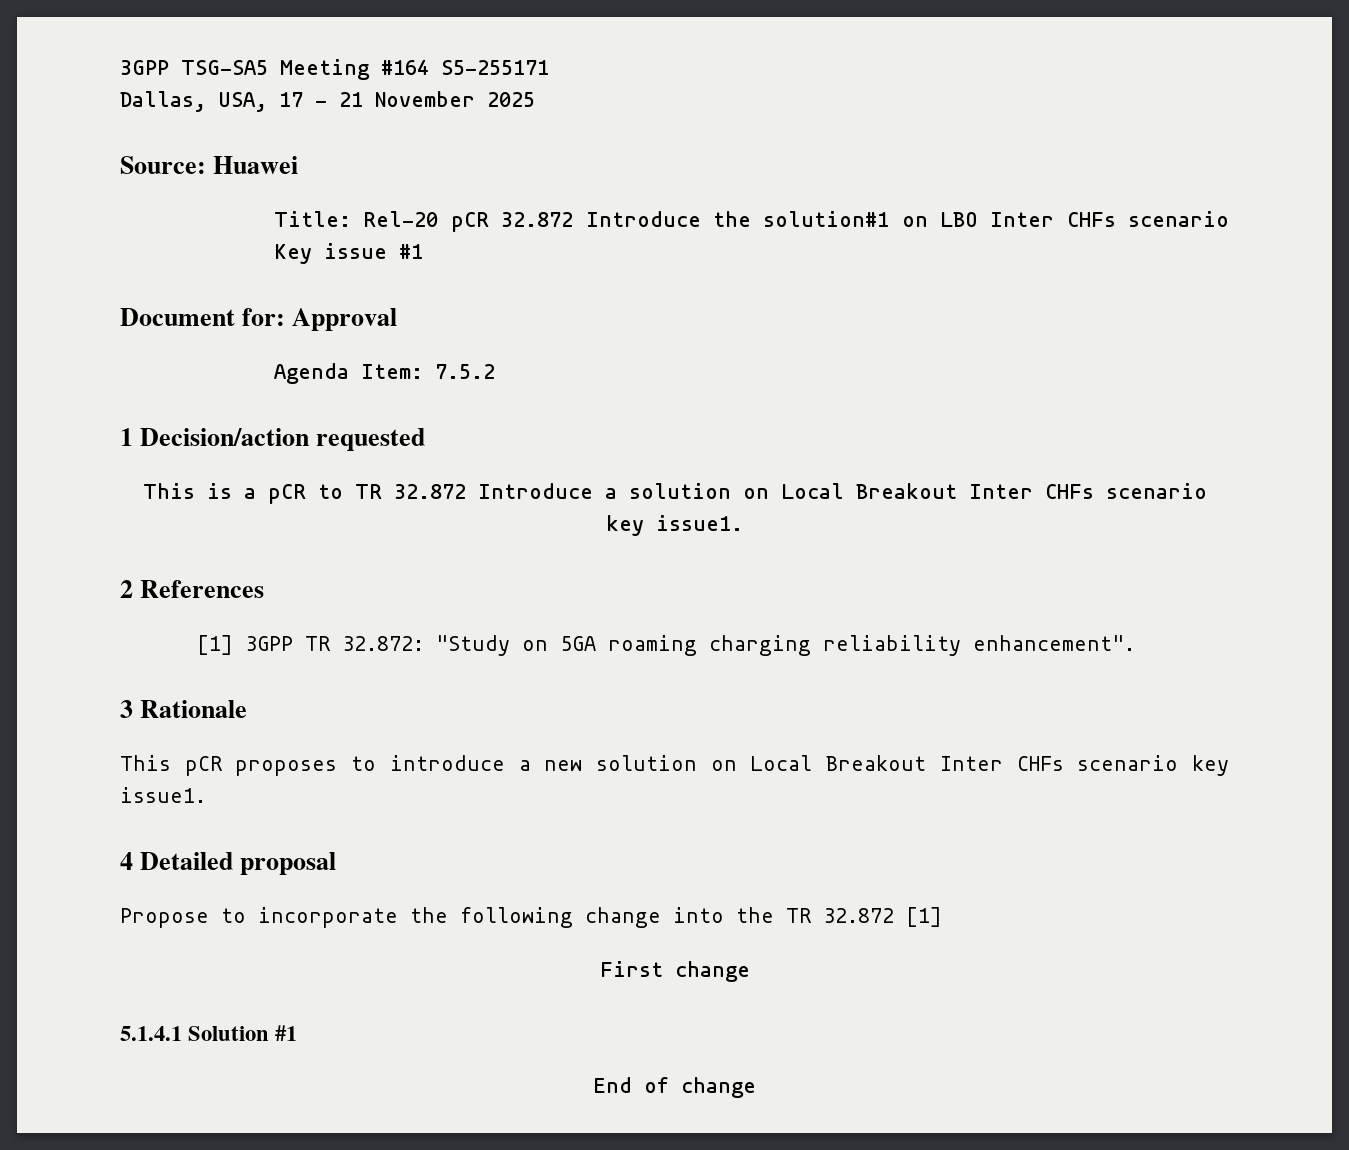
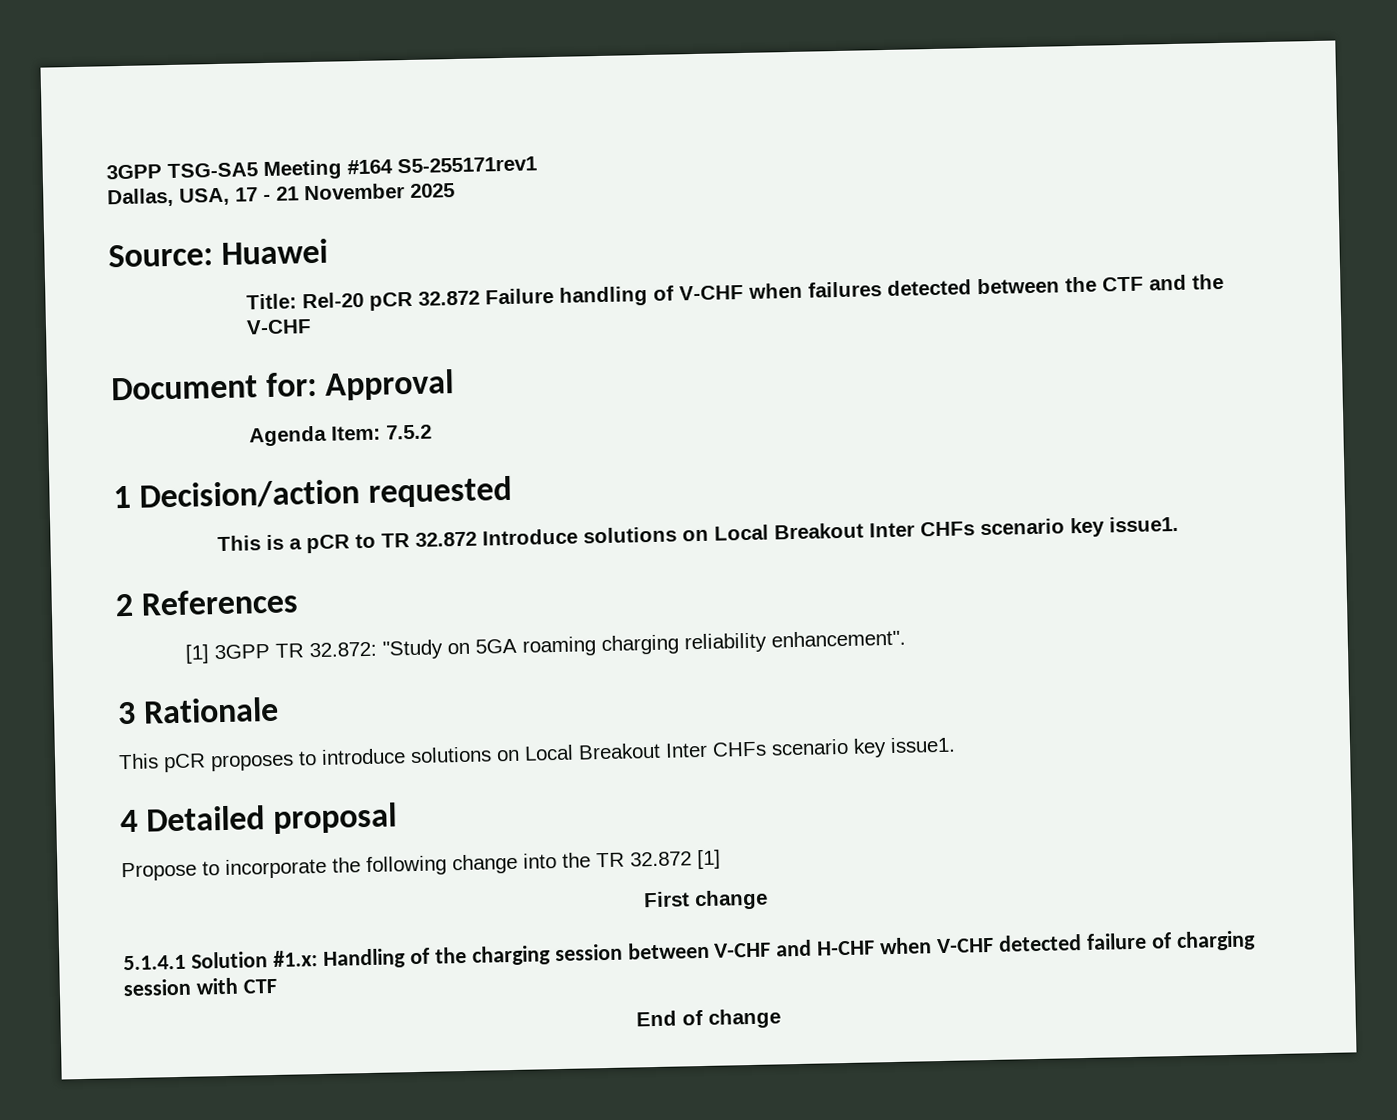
[441,60,549,75] S5-255171 -> [397,156,537,174] S5-255171rev1
[585,211,1229,227] [274,243,424,264] Introduce the solution#1 on LBO Inter CHFs scenario Key issue #1 -> [485,273,1225,307] [246,319,313,335] Failure handling of V-CHF when failures detected between the CTF and the V-CHF
[604,483,731,499] a solution -> [583,526,677,544] solutions
[518,755,697,771] a new solution -> [410,746,492,764] solutions
[275,1025,298,1041] #1 -> [272,930,1256,969] [123,977,277,997] #1.x: Handling of the charging session between V-CHF and H-CHF when V-CHF detected failure of charging session with CTF

